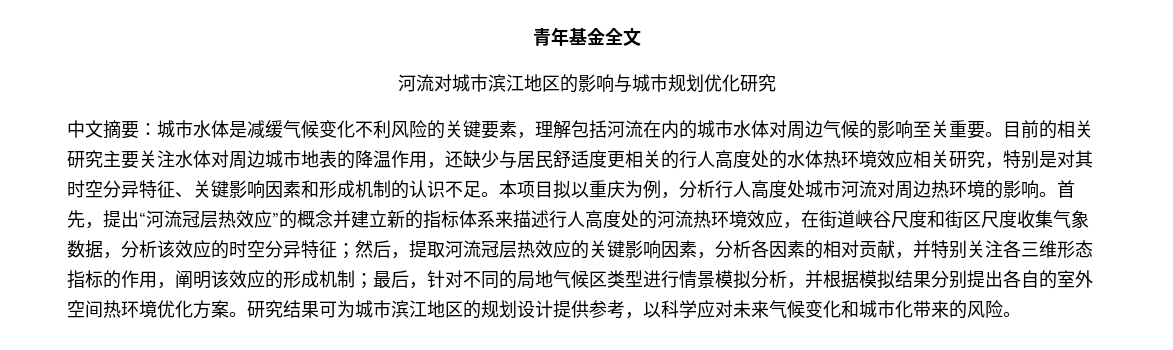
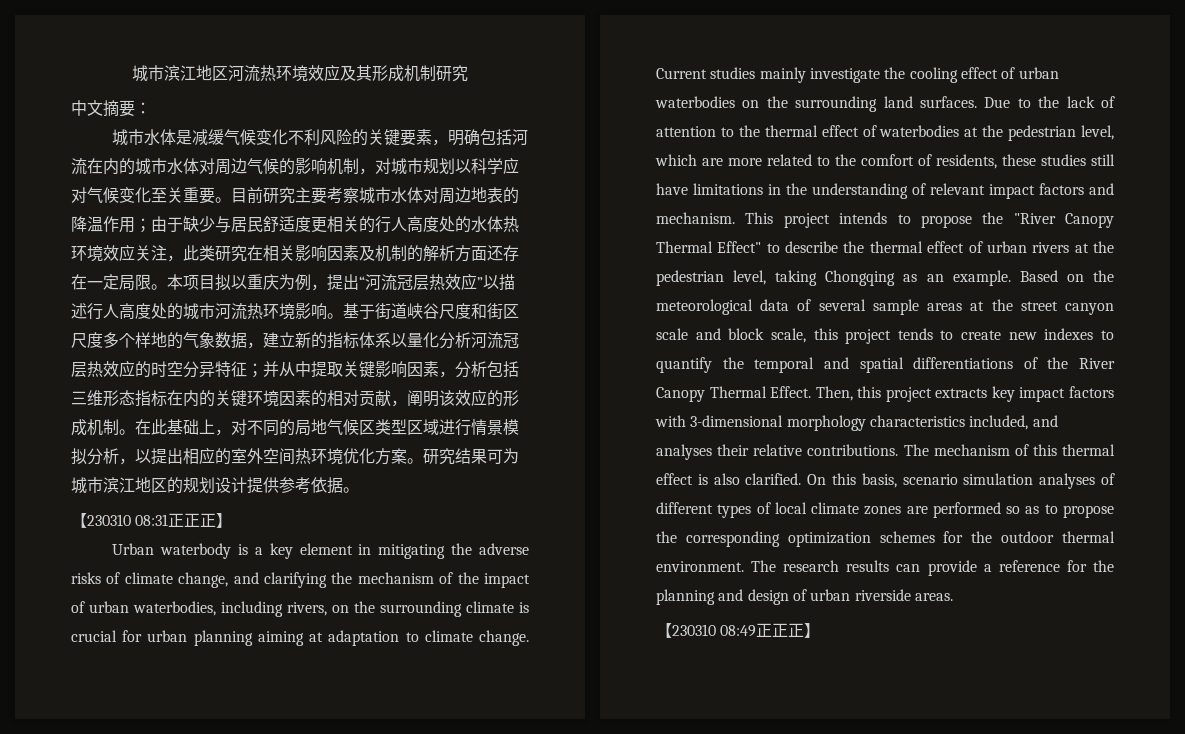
[532,27,641,46] [397,74,740,93] 青年基金全文 // 河流对城市滨江地区的影响与城市规划优化 -> [132,64,436,82] 城市滨江地区河流热环境效应及其形成机制
(157, 129) none -> (151, 108) //
[535,120,571,139] 理解 -> [448,129,481,146] 明确
(913, 129) none -> [327,157,519,175] [71,187,151,203] 机制，对城市规划以科学应对气候变化
[1039,120,1093,139] 的相关 -> (263, 195) none
[139,150,301,169] 关注水体对周边城市 -> [327,187,471,204] 考察城市水体对周边
[427,150,463,169] ，还 -> [135,216,183,233] ；由于
[913,150,1093,169] [67,180,481,199] 相关研究，特别是对其时空分异特征、关键影响因素和形成机制的认识不足 -> [135,245,519,262] [71,274,151,291] 关注，此类研究在相关影响因素及机制的解析方面还存在一定局限
[679,180,1075,199] [67,210,103,229] 分析行人高度处城市河流对周边热环境的影响。首先， -> (327, 287) none
[279,210,513,229] 的概念并建立新的指标体系来 -> [483,275,499,289] 以
[657,210,819,229] 河流热环境效应，在 -> [183,303,375,320] 城市河流热环境影响。基于
[1017,210,1089,229] [67,240,175,259] 收集气象数据，分析该 -> [103,332,519,349] [71,361,103,377] 多个样地的气象数据，建立新的指标体系以量化分析河流冠层热
[355,240,589,259] 然后，提取河流冠层热效应的 -> [263,361,343,378] 并从中提取
[751,240,1093,259] [67,270,157,289] 各因素的相对贡献，并特别关注各三维形态指标的作用 -> [487,361,519,377] [71,390,391,407] 包括三维形态指标在内的关键环境因素的相对贡献
[355,270,445,289] ；最后，针 -> [119,419,231,436] 。在此基础上，
(643, 278) none -> [407,419,439,435] 区域
[805,270,1039,289] 并根据模拟结果分别提出各自 -> [135,447,215,465] 以提出相应
[625,300,1021,319] ，以科学应对未来气候变化和城市化带来的风险。 -> [311,477,359,494] [71,513,233,528] [112,543,529,559] [71,572,530,588] [71,601,529,617] [71,630,529,646] [656,67,1059,83] [655,96,1115,112] [656,125,1114,141] [655,154,1115,169] [656,183,1114,199] [656,212,1114,228] [656,241,1114,253] [656,270,1114,286] [656,299,1114,315] [656,328,1114,344] [656,357,1115,373] [656,386,1114,402] [655,415,1058,431] [656,444,1115,460] [656,473,1115,489] [656,502,1114,518] [656,531,1115,547] [656,560,1114,576] [656,589,953,605] [656,623,821,638] 依据。 // 【230310 08:31正正正】 // Urban waterbody is a key element in mitigating the adverse risks of climate change, and clarifying the mechanism of the impact of urban waterbodies, including rivers, on the surrounding climate is crucial for urban planning aiming at adaptation to climate change. Current studies mainly investigate the cooling effect of urban waterbodies on the surrounding land surfaces. Due to the lack of attention to the thermal effect of waterbodies at the pedestrian level, which are more related to the comfort of residents, these studies still have limitations in the understanding of relevant impact factors and mechanism. This project intends to propose the "River Canopy Thermal Effect" to describe the thermal effect of urban rivers at the pedestrian level, taking Chongqing as an example. Based on the meteorological data of several sample areas at the street canyon scale and block scale, this project tends to create new indexes to quantify the temporal and spatial differentiations of the River Canopy Thermal Effect. Then, this project extracts key impact factors with 3-dimensional morphology characteristics included, and analyses their relative contributions. The mechanism of this thermal effect is also clarified. On this basis, scenario simulation analyses of different types of local climate zones are performed so as to propose the corresponding optimization schemes for the outdoor thermal environment. The research results can provide a reference for the planning and design of urban riverside areas. // 【230310 08:49正正正】

